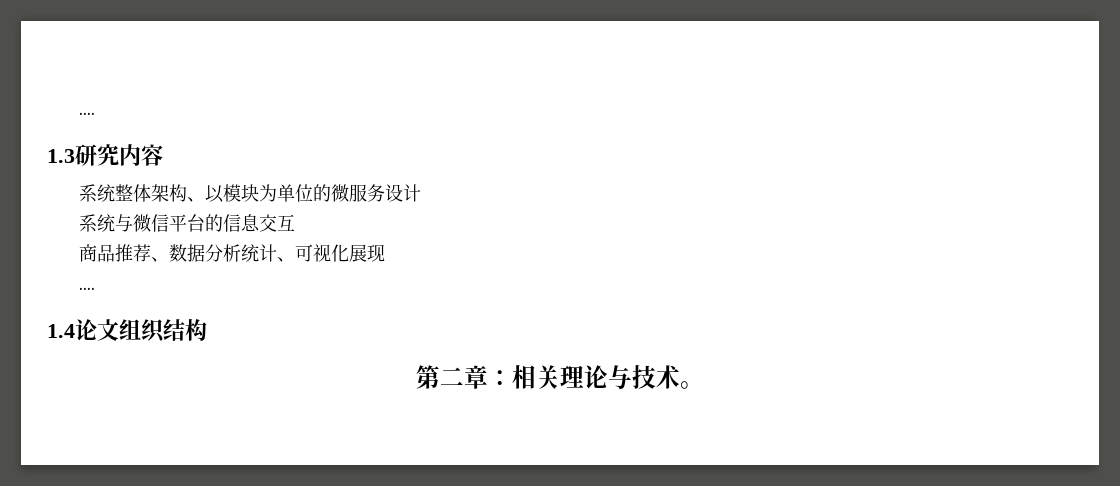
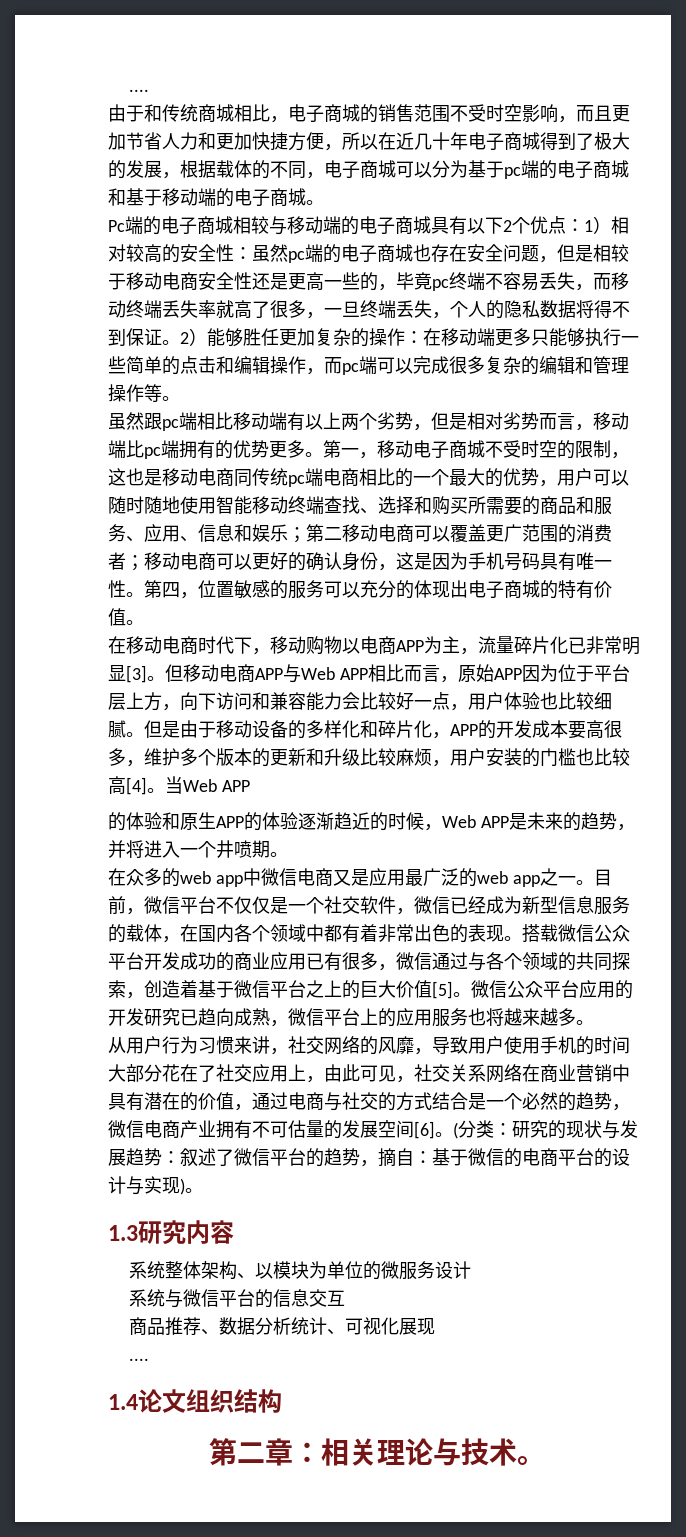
[79,112,96,115] .... -> [129,89,150,92] [108,104,630,123] [108,132,630,151] [108,160,629,179] [108,188,324,207] [108,216,629,235] [108,244,629,263] [108,272,629,291] [108,300,630,319] [108,328,639,347] [108,356,629,375] [108,384,180,402] [108,412,629,431] [108,440,629,459] [108,468,629,487] [108,496,612,515] [108,524,612,543] [108,552,612,571] [108,580,612,599] [108,608,144,626] [108,636,640,655] [108,664,630,683] [108,692,612,711] [108,720,622,739] [108,748,630,767] [108,776,250,795] [108,812,635,831] [108,840,288,858] [108,868,612,887] [108,896,630,915] [108,924,630,943] [108,952,630,971] [108,980,633,999] [108,1008,594,1027] [108,1036,630,1055] [108,1064,630,1083] [108,1092,630,1111] [108,1120,638,1139] [108,1148,630,1167] [108,1176,203,1195] .... // 由于和传统商城相比，电子商城的销售范围不受时空影响，而且更加节省人力和更加快捷方便，所以在近几十年电子商城得到了极大的发展，根据载体的不同，电子商城可以分为基于pc端的电子商城和基于移动端的电子商城。 // Pc端的电子商城相较与移动端的电子商城具有以下2个优点：1）相对较高的安全性：虽然pc端的电子商城也存在安全问题，但是相较于移动电商安全性还是更高一些的，毕竟pc终端不容易丢失，而移动终端丢失率就高了很多，一旦终端丢失，个人的隐私数据将得不到保证。2）能够胜任更加复杂的操作：在移动端更多只能够执行一些简单的点击和编辑操作，而pc端可以完成很多复杂的编辑和管理操作等。 // 虽然跟pc端相比移动端有以上两个劣势，但是相对劣势而言，移动端比pc端拥有的优势更多。第一，移动电子商城不受时空的限制，这也是移动电商同传统pc端电商相比的一个最大的优势，用户可以随时随地使用智能移动终端查找、选择和购买所需要的商品和服务、应用、信息和娱乐；第二移动电商可以覆盖更广范围的消费者；移动电商可以更好的确认身份，这是因为手机号码具有唯一性。第四，位置敏感的服务可以充分的体现出电子商城的特有价值。 // 在移动电商时代下，移动购物以电商APP为主，流量碎片化已非常明显[3]。但移动电商APP与Web APP相比而言，原始APP因为位于平台层上方，向下访问和兼容能力会比较好一点，用户体验也比较细腻。但是由于移动设备的多样化和碎片化，APP的开发成本要高很多，维护多个版本的更新和升级比较麻烦，用户安装的门槛也比较高[4]。当Web APP // 的体验和原生APP的体验逐渐趋近的时候，Web APP是未来的趋势，并将进入一个井喷期。 // 在众多的web app中微信电商又是应用最广泛的web app之一。目前，微信平台不仅仅是一个社交软件，微信已经成为新型信息服务的载体，在国内各个领域中都有着非常出色的表现。搭载微信公众平台开发成功的商业应用已有很多，微信通过与各个领域的共同探索，创造着基于微信平台之上的巨大价值[5]。微信公众平台应用的开发研究已趋向成熟，微信平台上的应用服务也将越来越多。 // 从用户行为习惯来讲，社交网络的风靡，导致用户使用手机的时间大部分花在了社交应用上，由此可见，社交关系网络在商业营销中具有潜在的价值，通过电商与社交的方式结合是一个必然的趋势，微信电商产业拥有不可估量的发展空间[6]。(分类：研究的现状与发展趋势：叙述了微信平台的趋势，摘自：基于微信的电商平台的设计与实现)。

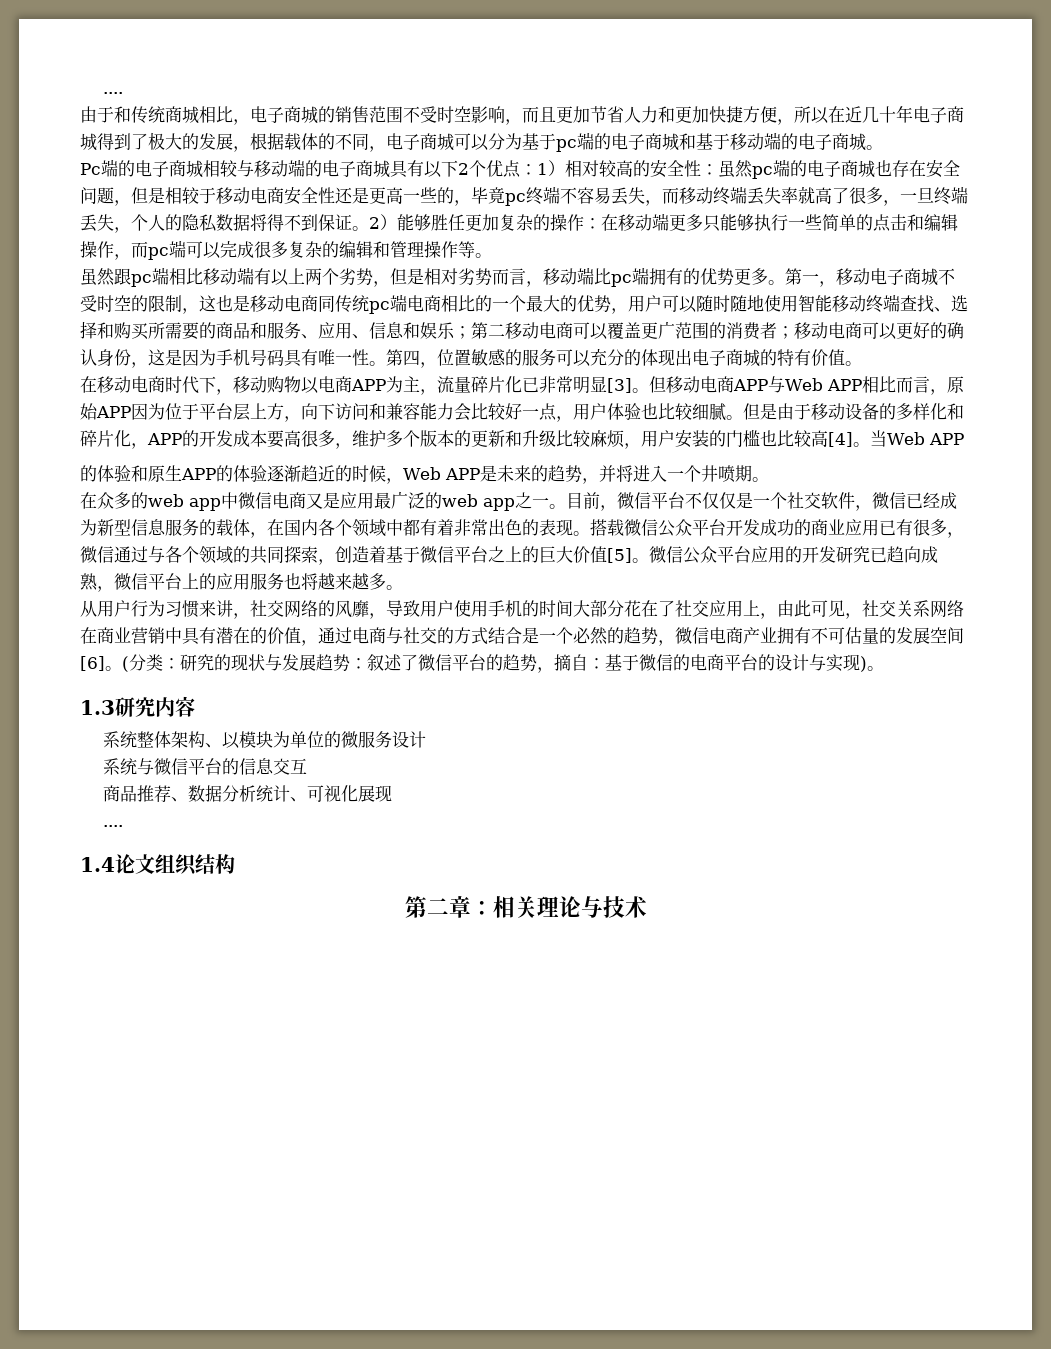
[517,1455,545,1466] 。 -> (647, 907) none

